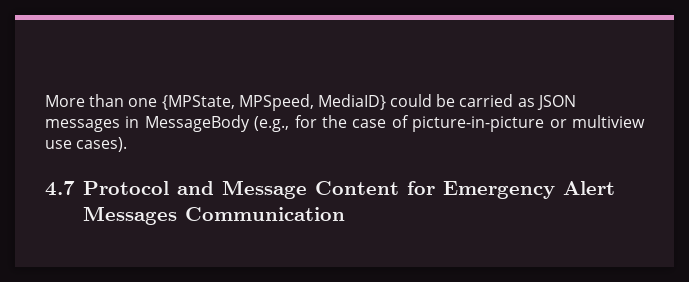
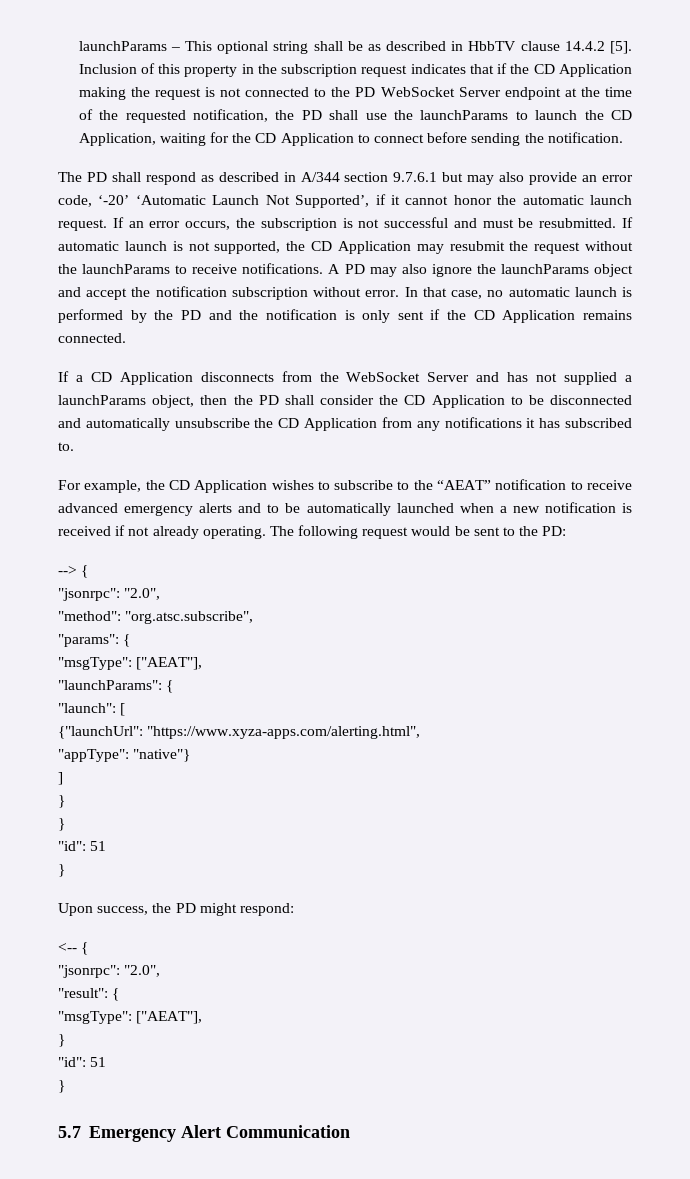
[45,94,576,111] [45,115,645,132] [45,137,128,152] [45,180,435,199] More than one {MPState, MPSpeed, MediaID} could be carried as JSON messages in MessageBody (e.g., for the case of picture-in-picture or multiview use cases). // 4.7 Protocol and Message Content for -> [78,41,633,54] [78,63,633,77] [78,87,632,100] [78,109,632,123] [78,132,623,146] [58,172,633,185] [58,194,632,208] [58,217,633,231] [58,241,633,254] [58,263,633,277] [58,286,632,300] [58,309,633,323] [58,333,126,343] [58,371,632,385] [58,395,633,408] [58,417,632,431] [58,442,74,451] [58,479,632,493] [58,502,632,516] [58,525,567,539] [58,565,89,578] [58,588,161,601] [58,611,254,624] [58,634,131,647] [58,657,203,670] [58,680,174,693] [58,703,126,716] [58,726,421,739] [58,749,191,762] [58,772,63,785] [58,795,65,808] [58,818,65,831] [58,841,107,851] [58,864,65,877] [58,903,294,916] [58,942,89,955] [58,965,161,978] [58,988,120,1001] [58,1011,203,1024] [58,1034,65,1047] [58,1057,107,1067] [58,1080,65,1093] [58,1126,81,1138] launchParams – This optional string shall be as described in HbbTV clause 14.4.2 [5]. Inclusion of this property in the subscription request indicates that if the CD Application making the request is not connected to the PD WebSocket Server endpoint at the time of the requested notification, the PD shall use the launchParams to launch the CD Application, waiting for the CD Application to connect before sending the notification. // The PD shall respond as described in A/344 section 9.7.6.1 but may also provide an error code, ‘-20’ ‘Automatic Launch Not Supported’, if it cannot honor the automatic launch request. If an error occurs, the subscription is not successful and must be resubmitted. If automatic launch is not supported, the CD Application may resubmit the request without the launchParams to receive notifications. A PD may also ignore the launchParams object and accept the notification subscription without error. In that case, no automatic launch is performed by the PD and the notification is only sent if the CD Application remains connected. // If a CD Application disconnects from the WebSocket Server and has not supplied a launchParams object, then the PD shall consider the CD Application to be disconnected and automatically unsubscribe the CD Application from any notifications it has subscribed to. // For example, the CD Application wishes to subscribe to the “AEAT” notification to receive advanced emergency alerts and to be automatically launched when a new notification is received if not already operating. The following request would be sent to the PD: // --> { // "jsonrpc": "2.0", // "method": "org.atsc.subscribe", // "params": { // "msgType": ["AEAT"], // "launchParams": { // "launch": [ // {"launchUrl": "https://www.xyza-apps.com/alerting.html", // "appType": "native"} // ] // } // } // "id": 51 // } // Upon success, the PD might respond: // <-- { // "jsonrpc": "2.0", // "result": { // "msgType": ["AEAT"], // } // "id": 51 // } // 5.7
[82,206,177,225] Messages -> (221, 1131) none

